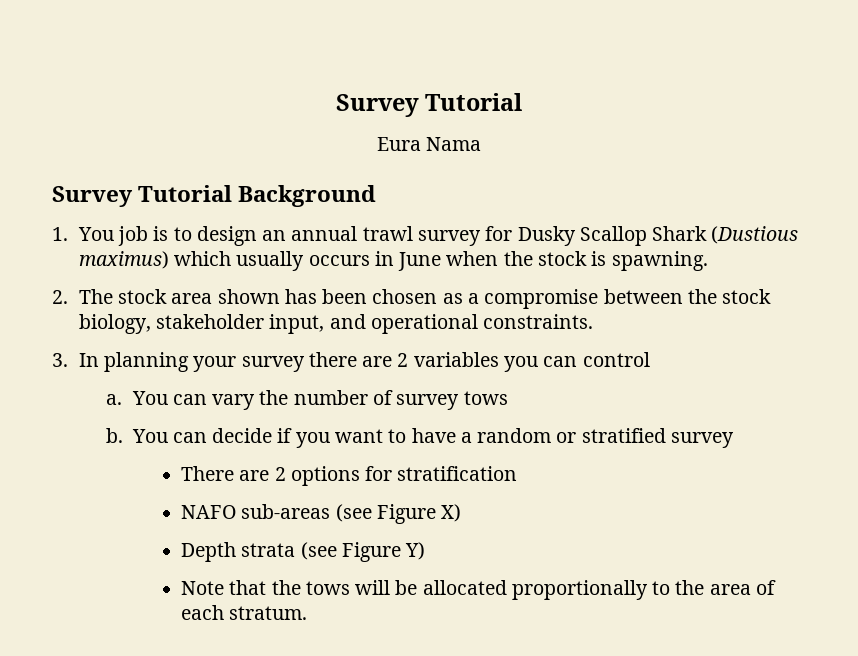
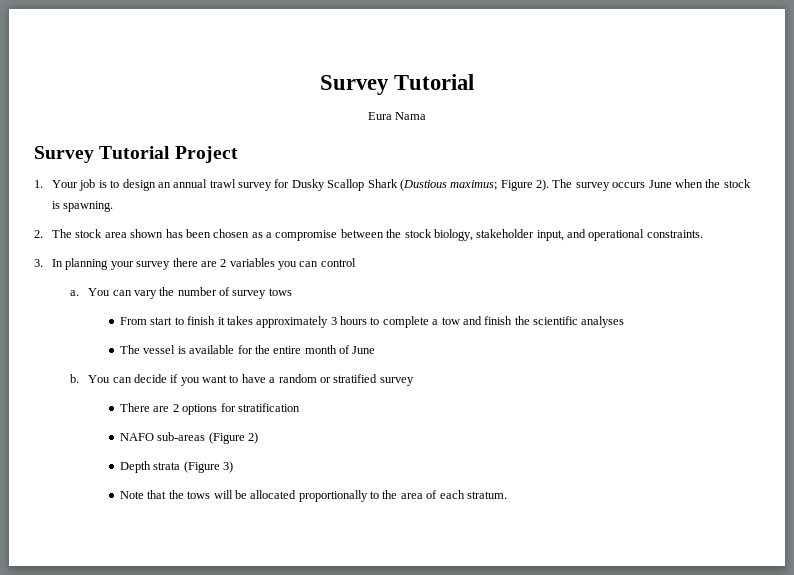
[238,185,377,207] Background -> [174,146,238,163] Project
[77,227,114,241] You -> [52,180,79,188] Your
[78,251,394,271] maximus) which usually occurs in -> [450,179,646,191] maximus; Figure 2). The survey occurs
(508, 398) none -> [120,316,625,328] [120,345,376,354] // From start to finish it takes approximately 3 hours to complete a tow and finish the scientific analyses // The vessel is available for the entire month of June
[335,504,462,524] (see Figure X) -> [208,432,259,444] (Figure 2)
[300,542,426,562] (see Figure Y) -> [183,461,234,473] (Figure 3)

